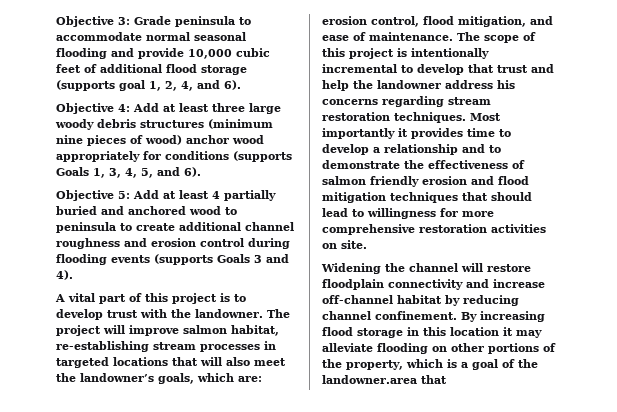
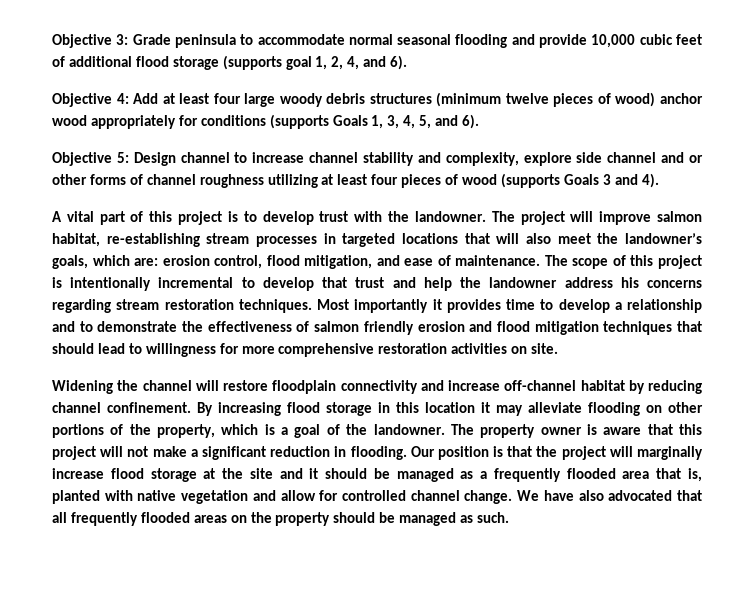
[212,103,245,112] three -> [213,93,241,104] four
[56,135,83,144] nine -> [505,93,549,104] twelve
[133,190,276,201] [56,206,237,215] [56,222,294,233] [56,238,290,249] [56,254,150,265] Add at least 4 partially buried and anchored wood to peninsula to create additional channel roughness and erosion control during flooding events -> [133,152,704,166] [52,174,498,188] Design channel to increase channel stability and complexity, explore side channel and or other forms of channel roughness utilizing at least four pieces of wood
[322,375,447,384] landowner.area that -> [373,424,703,438] [52,446,703,460] [52,468,702,482] [52,490,702,504] [52,512,510,526] landowner. The property owner is aware that this project will not make a significant reduction in flooding. Our position is that the project will marginally increase flood storage at the site and it should be managed as a frequently flooded area that is, planted with native vegetation and allow for controlled channel change. We have also advocated that all frequently flooded areas on the property should be managed as such.

